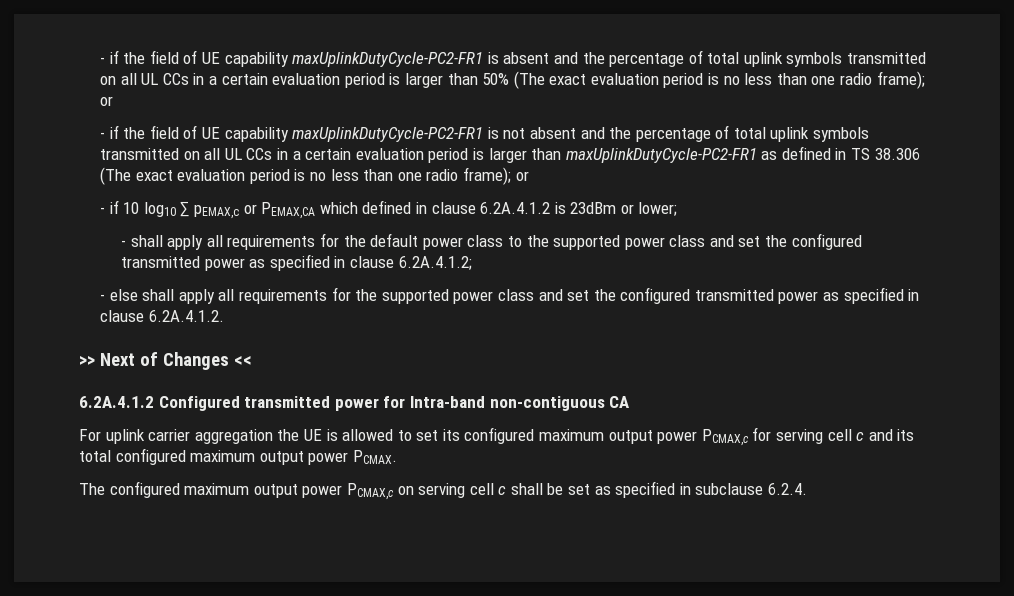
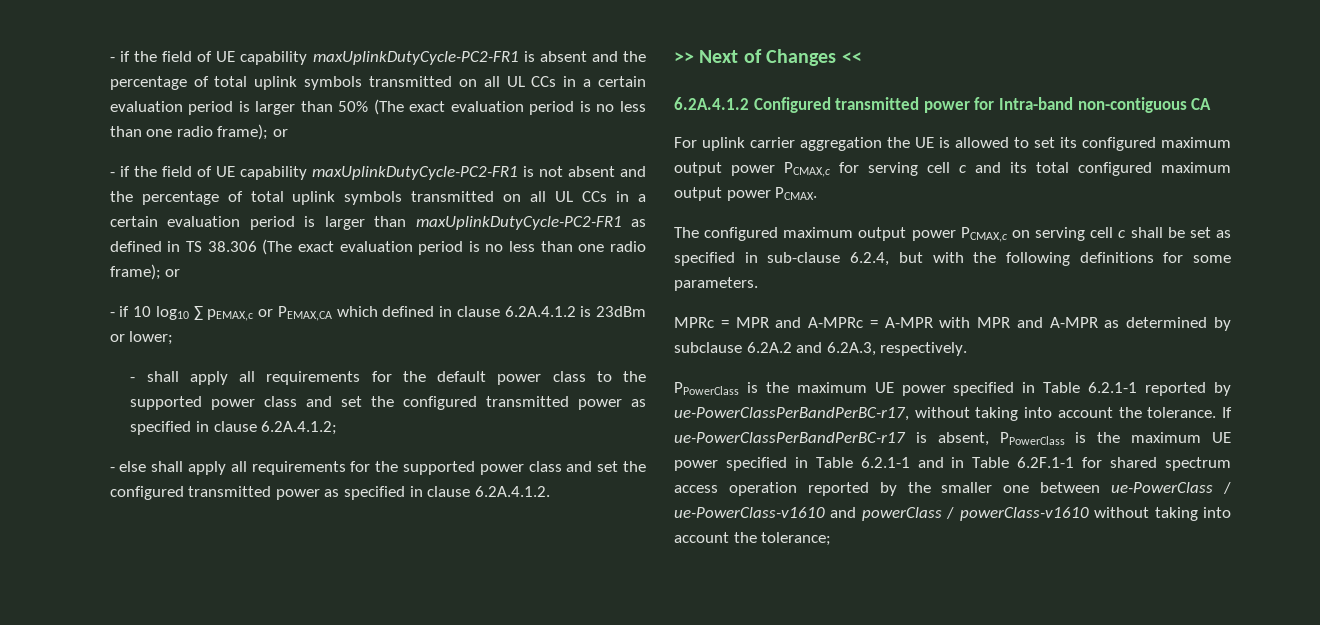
[695,483,808,495] subclause 6.2.4. -> [767,252,1231,266] [674,277,758,291] [674,317,1231,331] [674,342,968,356] [674,382,1231,396] [674,407,1232,421] [674,432,1231,446] [674,457,1231,471] [674,482,1231,496] [674,507,1231,521] [674,532,832,546] sub-clause 6.2.4, but with the following definitions for some parameters. // MPRc = MPR and A-MPRc = A-MPR with MPR and A-MPR as determined by subclause 6.2A.2 and 6.2A.3, respectively. // PPowerClass is the maximum UE power specified in Table 6.2.1-1 reported by ue-PowerClassPerBandPerBC-r17, without taking into account the tolerance. If ue-PowerClassPerBandPerBC-r17 is absent, PPowerClass is the maximum UE power specified in Table 6.2.1-1 and in Table 6.2F.1-1 for shared spectrum access operation reported by the smaller one between ue-PowerClass / ue-PowerClass-v1610 and powerClass / powerClass-v1610 without taking into account the tolerance;

